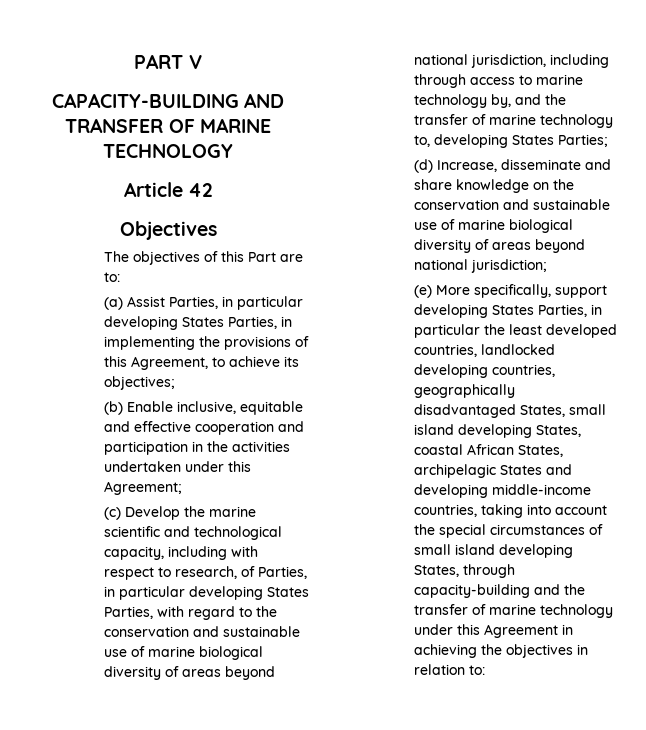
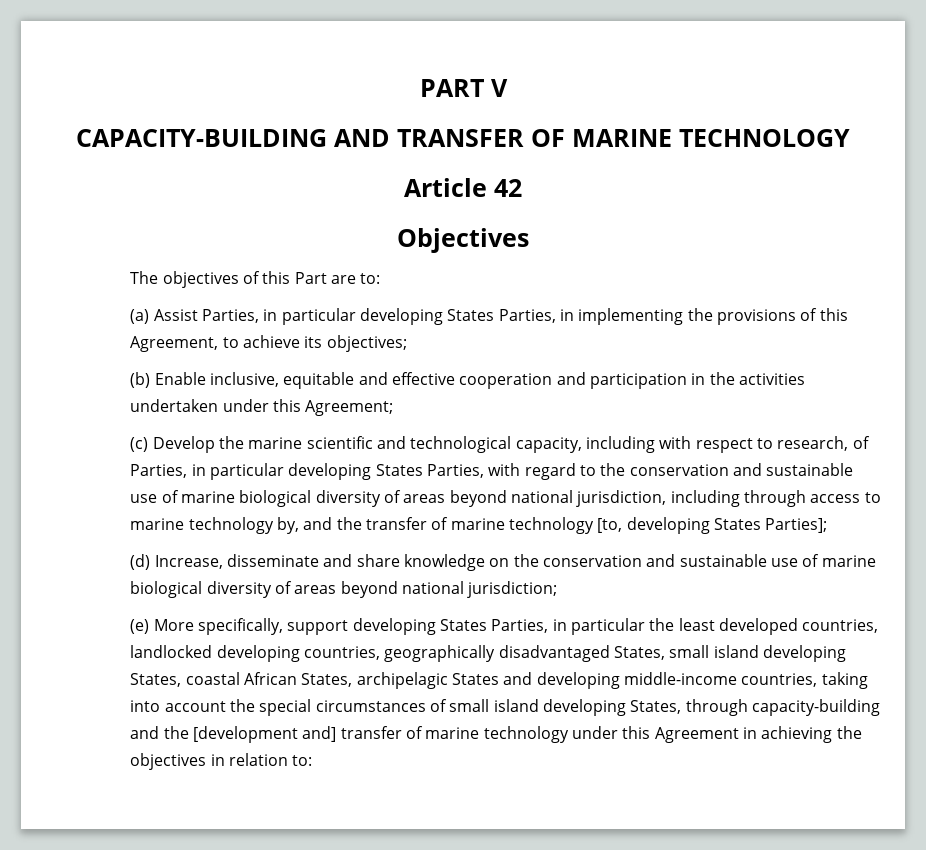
[413,134,608,148] to, developing States Parties; -> [597,517,828,534] [to, developing States Parties];
(585, 589) none -> [193,726,337,743] [development and]

